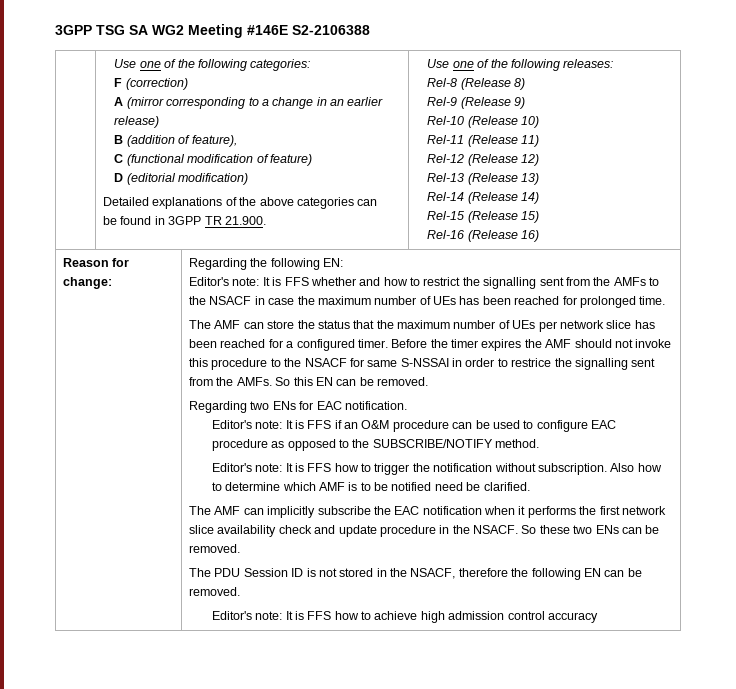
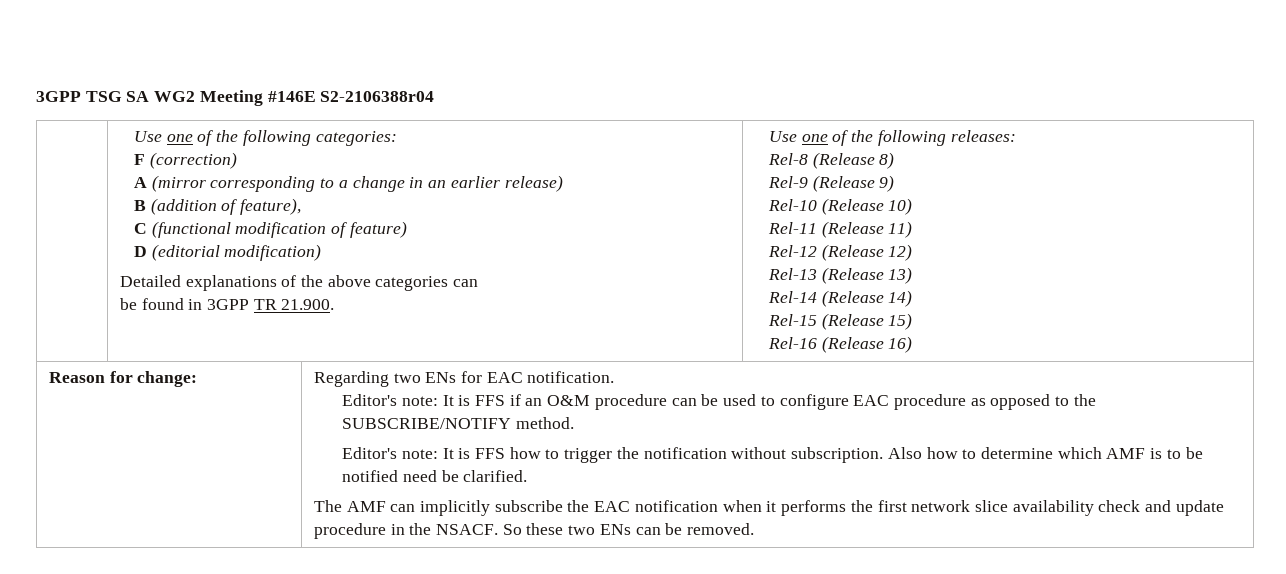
[292,25,370,35] S2-2106388 -> [320,91,435,102] S2-2106388r04
[250,258,344,270] [189,277,660,289] [189,296,666,308] [189,320,655,332] [189,339,672,351] [189,358,656,370] [189,377,429,386] [189,401,248,413] the following EN: // Editor's note: It is FFS whether and how to restrict the signalling sent from the AMFs to the NSACF in case the maximum number of UEs has been reached for prolonged time. // The AMF can store the status that the maximum number of UEs per network slice has been reached for a configured timer. Before the timer expires the AMF should not invoke this procedure to the NSACF for same S-NSSAI in order to restrice the signalling sent from the AMFs. So this EN can be removed. // Regarding -> (389, 379) none
[189,568,642,580] [189,587,241,596] [211,611,598,623] // The PDU Session ID is not stored in the NSACF, therefore the following EN can be removed. // Editor's note: It is FFS how to achieve high admission control accuracy -> (755, 529) none

